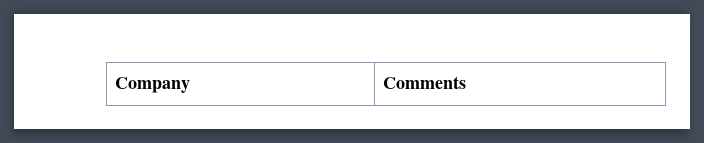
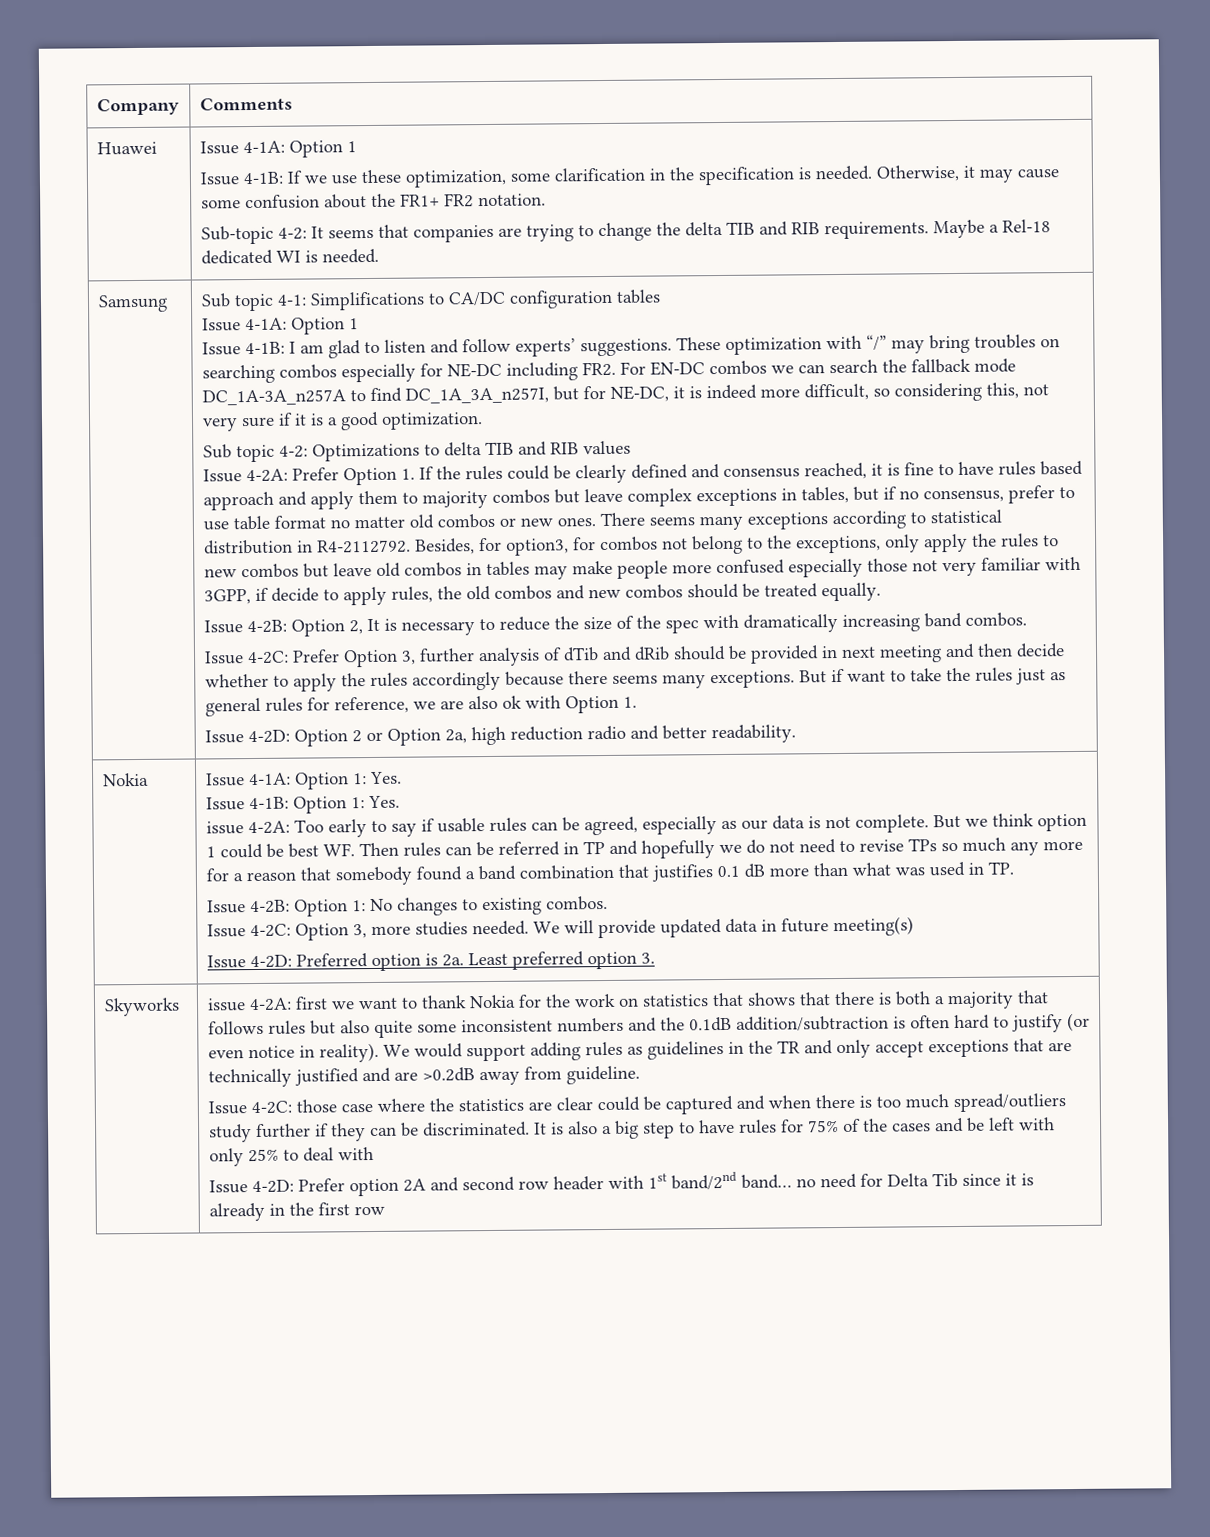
(466, 82) none -> [96,141,157,156] [199,140,357,158] [199,164,1059,188] [200,193,546,210] [200,219,1051,245] [200,248,379,265] [97,294,168,313] [200,289,661,312] [201,317,359,335] [201,334,1060,359] [201,358,1016,384] [201,382,1049,406] [201,411,483,432] [202,440,631,463] [202,460,1083,486] [202,485,1075,511] [202,509,1002,531] [203,533,1059,556] [203,556,1081,580] [203,582,881,606] [203,612,1027,637] [203,643,1065,668] [204,667,1066,692] [204,695,637,717] [204,724,796,747] [102,772,149,787] [205,771,402,790] [205,795,400,814] [205,813,1087,838] [205,837,1083,859] [205,861,1014,886] [206,895,608,917] [206,916,914,941] [206,951,655,972] [103,997,180,1017] [206,990,1049,1012] [207,1012,1090,1038] [207,1038,1072,1063] [207,1065,640,1088] [207,1093,1066,1115] [208,1117,1055,1143] [208,1146,374,1167] [208,1171,1034,1197] [208,1202,385,1222] // Huawei | Issue 4-1A: Option 1 // Issue 4-1B: If we use these optimization, some clarification in the specification is needed. Otherwise, it may cause some confusion about the FR1+ FR2 notation. // Sub-topic 4-2: It seems that companies are trying to change the delta TIB and RIB requirements. Maybe a Rel-18 dedicated WI is needed. // Samsung | Sub topic 4-1: Simplifications to CA/DC configuration tables // Issue 4-1A: Option 1 // Issue 4-1B: I am glad to listen and follow experts’ suggestions. These optimization with “/” may bring troubles on searching combos especially for NE-DC including FR2. For EN-DC combos we can search the fallback mode DC_1A-3A_n257A to find DC_1A_3A_n257I, but for NE-DC, it is indeed more difficult, so considering this, not very sure if it is a good optimization. // Sub topic 4-2: Optimizations to delta TIB and RIB values // Issue 4-2A: Prefer Option 1. If the rules could be clearly defined and consensus reached, it is fine to have rules based approach and apply them to majority combos but leave complex exceptions in tables, but if no consensus, prefer to use table format no matter old combos or new ones. There seems many exceptions according to statistical distribution in R4-2112792. Besides, for option3, for combos not belong to the exceptions, only apply the rules to new combos but leave old combos in tables may make people more confused especially those not very familiar with 3GPP, if decide to apply rules, the old combos and new combos should be treated equally. // Issue 4-2B: Option 2, It is necessary to reduce the size of the spec with dramatically increasing band combos. // Issue 4-2C: Prefer Option 3, further analysis of dTib and dRib should be provided in next meeting and then decide whether to apply the rules accordingly because there seems many exceptions. But if want to take the rules just as general rules for reference, we are also ok with Option 1. // Issue 4-2D: Option 2 or Option 2a, high reduction radio and better readability. // Nokia | Issue 4-1A: Option 1: Yes. // Issue 4-1B: Option 1: Yes. // issue 4-2A: Too early to say if usable rules can be agreed, especially as our data is not complete. But we think option 1 could be best WF. Then rules can be referred in TP and hopefully we do not need to revise TPs so much any more for a reason that somebody found a band combination that justifies 0.1 dB more than what was used in TP. // Issue 4-2B: Option 1: No changes to existing combos. // Issue 4-2C: Option 3, more studies needed. We will provide updated data in future meeting(s) // Issue 4-2D: Preferred option is 2a. Least preferred option 3. // Skyworks | issue 4-2A: first we want to thank Nokia for the work on statistics that shows that there is both a majority that follows rules but also quite some inconsistent numbers and the 0.1dB addition/subtraction is often hard to justify (or even notice in reality). We would support adding rules as guidelines in the TR and only accept exceptions that are technically justified and are >0.2dB away from guideline. // Issue 4-2C: those case where the statistics are clear could be captured and when there is too much spread/outliers study further if they can be discriminated. It is also a big step to have rules for 75% of the cases and be left with only 25% to deal with // Issue 4-2D: Prefer option 2A and second row header with 1st band/2nd band… no need for Delta Tib since it is already in the first row

